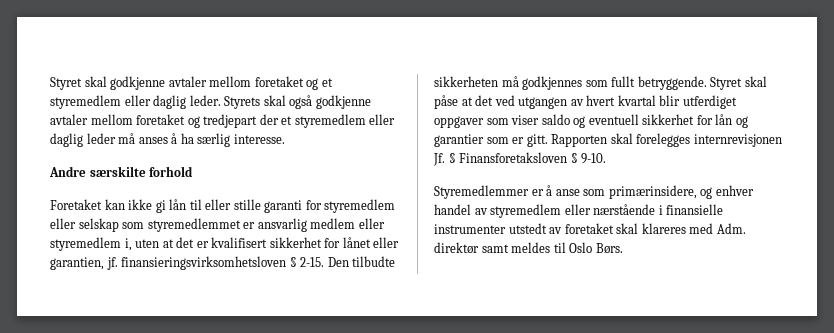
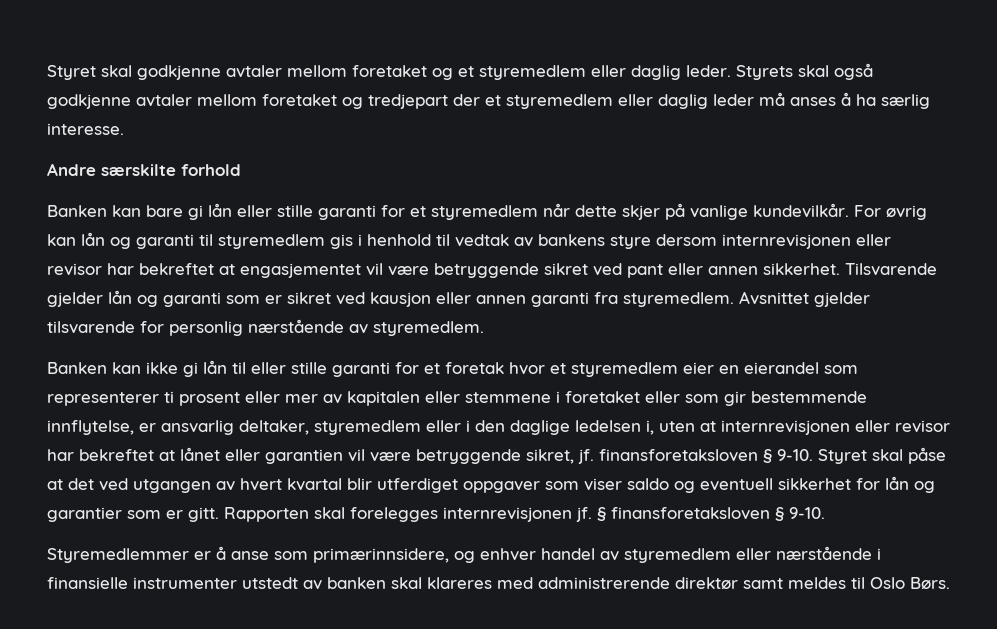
[50,199,102,210] Foretaket -> [47,203,927,220] [47,232,891,249] [47,263,937,278] [47,290,870,307] [47,319,484,336] [47,362,107,374] Banken kan bare gi lån eller stille garanti for et styremedlem når dette skjer på vanlige kundevilkår. For øvrig kan lån og garanti til styremedlem gis i henhold til vedtak av bankens styre dersom internrevisjonen eller revisor har bekreftet at engasjementet vil være betryggende sikret ved pant eller annen sikkerhet. Tilsvarende gjelder lån og garanti som er sikret ved kausjon eller annen garanti fra styremedlem. Avsnittet gjelder tilsvarende for personlig nærstående av styremedlem. // Banken
[324,199,396,213] [50,218,385,232] [50,237,400,251] [50,256,396,270] [434,76,707,90] styremedlem eller selskap som styremedlemmet er ansvarlig medlem eller styremedlem i, uten at det er kvalifisert sikkerhet for lånet eller garantien, jf. finansieringsvirksomhetsloven § 2-15. Den tilbudte sikkerheten må godkjennes som fullt betryggende. -> [424,362,858,377] [47,391,867,406] [47,420,950,435] [47,447,813,464] et foretak hvor et styremedlem eier en eierandel som representerer ti prosent eller mer av kapitalen eller stemmene i foretaket eller som gir bestemmende innflytelse, er ansvarlig deltaker, styremedlem eller i den daglige ledelsen i, uten at internrevisjonen eller revisor har bekreftet at lånet eller garantien vil være betryggende sikret, jf. finansforetaksloven § 9-10.
[433,152,568,166] Jf. § Finansforetaksloven -> [576,507,770,522] jf. § finansforetaksloven
[608,185,697,199] primærinsidere, -> [313,548,449,563] primærinnsidere,
[564,223,614,234] foretaket -> [327,577,386,589] banken
[716,223,746,234] Adm. -> [538,577,670,589] administrerende

